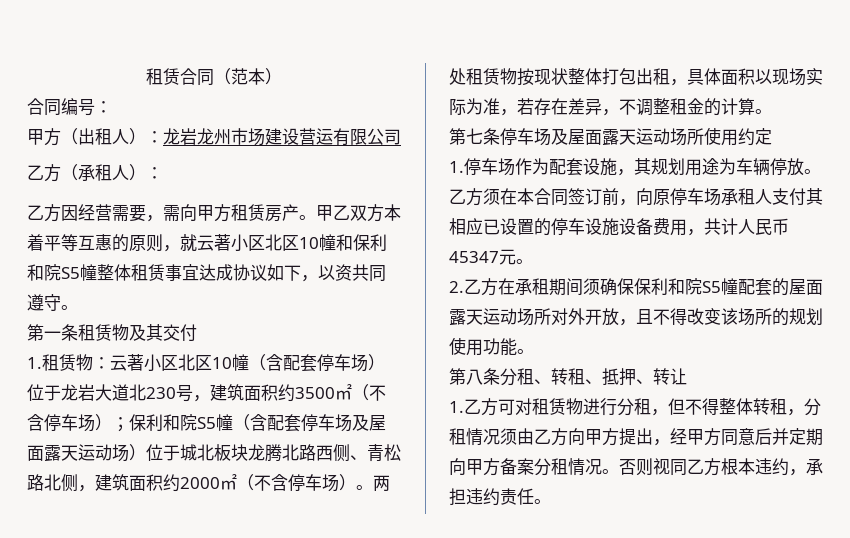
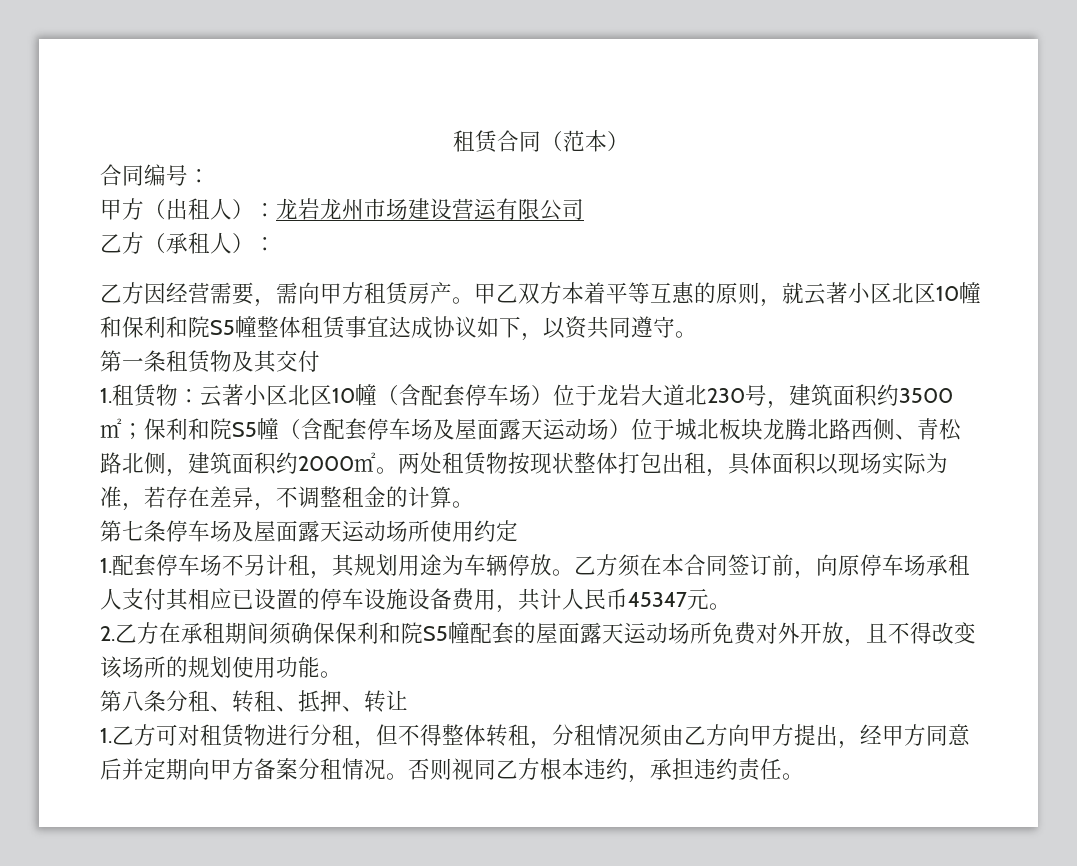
[352,384,386,401] [27,414,112,432] （不含停车场） -> (122, 428) none
[237,474,356,492] （不含停车场） -> (376, 462) none
[464,158,617,176] 停车场作为配套设施 -> [112,554,310,577] 配套停车场不另计租
(551, 316) none -> [712,622,757,645] 免费

